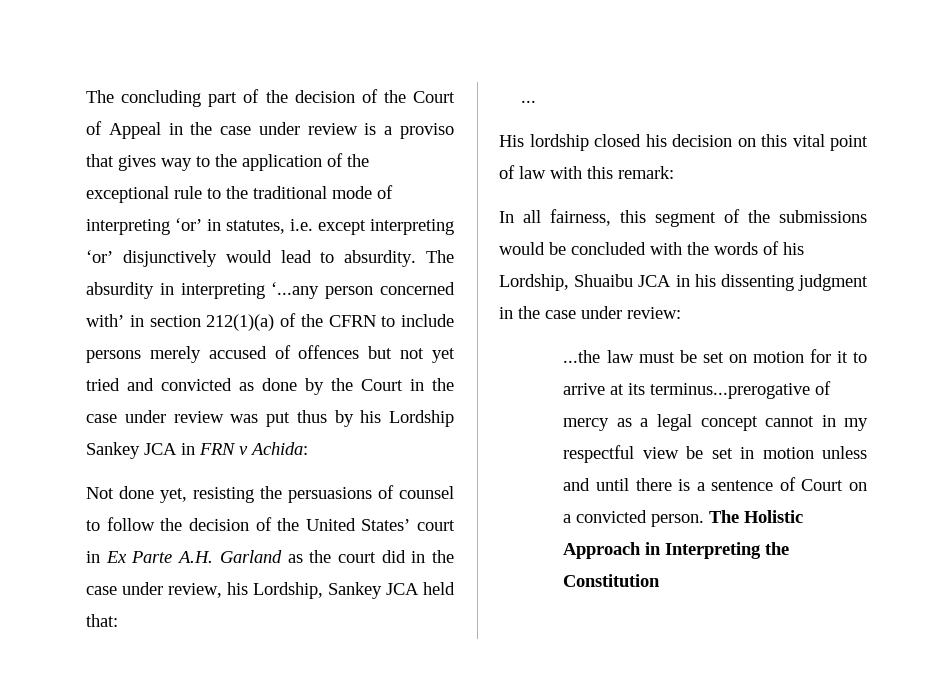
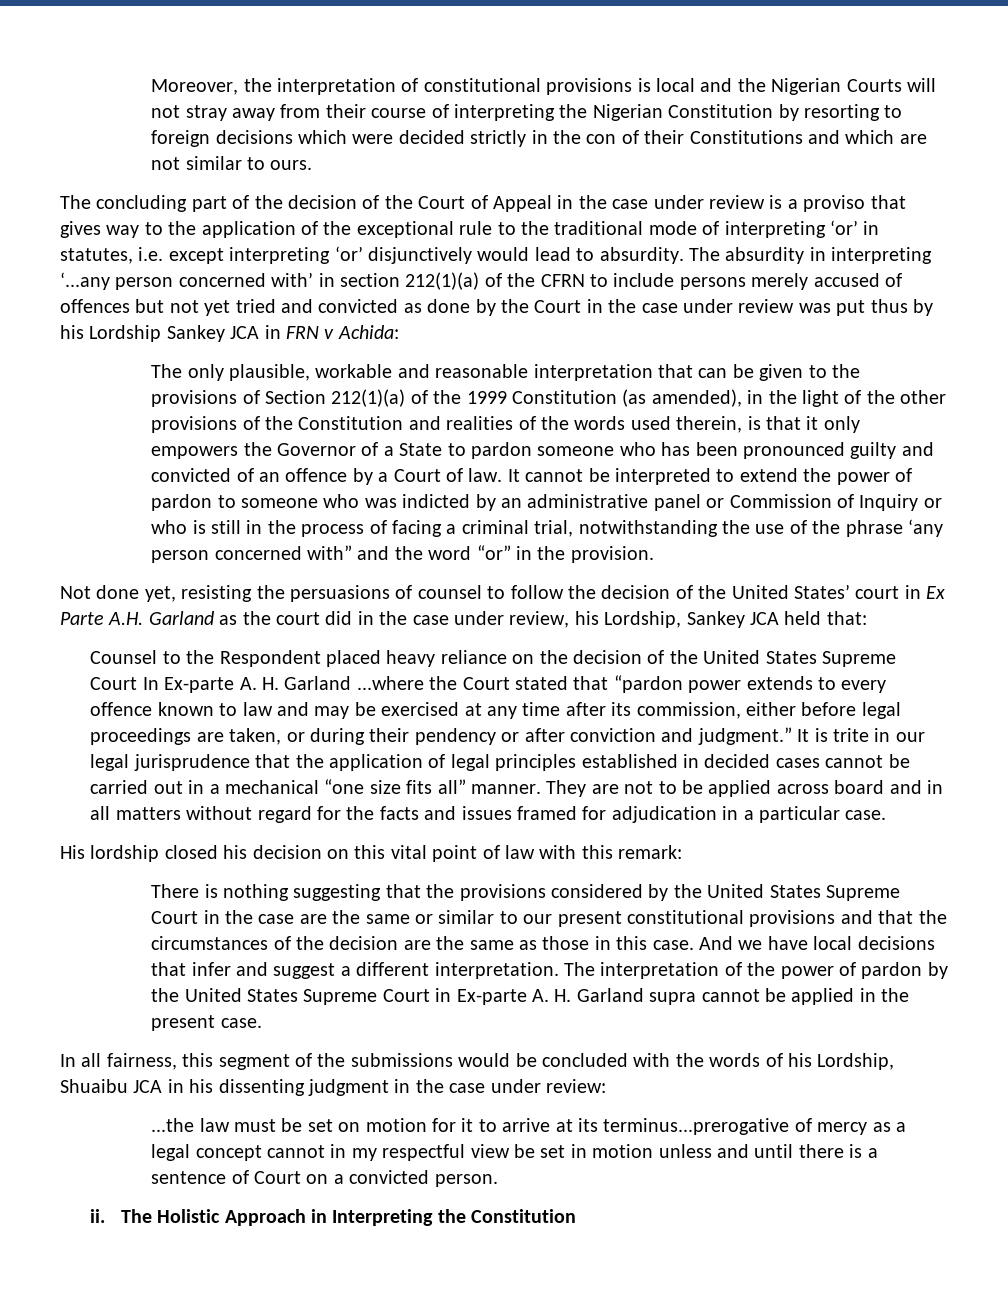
(86, 96) none -> [151,78,936,95] [151,104,903,121] [151,130,927,147] [151,156,313,170] Moreover, the interpretation of constitutional provisions is local and the Nigerian Courts will not stray away from their course of interpreting the Nigerian Constitution by resorting to foreign decisions which were decided strictly in the con of their Constitutions and which are not similar to ours. //
(308, 448) none -> [151,364,860,381] [151,389,947,407] [151,416,860,433] [151,442,934,459] [151,468,912,485] [151,494,942,511] [151,519,943,537] [151,545,654,563] // The only plausible, workable and reasonable interpretation that can be given to the provisions of Section 212(1)(a) of the 1999 Constitution (as amended), in the light of the other provisions of the Constitution and realities of the words used therein, is that it only empowers the Governor of a State to pardon someone who has been pronounced guilty and convicted of an offence by a Court of law. It cannot be interpreted to extend the power of pardon to someone who was indicted by an administrative panel or Commission of Inquiry or who is still in the process of facing a criminal trial, notwithstanding the use of the phrase ‘any person concerned with” and the word “or” in the provision.
[520,100,536,103] ... -> [90,650,896,667] [90,675,887,693] [90,702,901,719] [90,727,925,745] [90,754,910,771] [90,779,943,797] [90,806,887,823] Counsel to the Respondent placed heavy reliance on the decision of the United States Supreme Court In Ex-parte A. H. Garland ...where the Court stated that “pardon power extends to every offence known to law and may be exercised at any time after its commission, either before legal proceedings are taken, or during their pendency or after conviction and judgment.” It is trite in our legal jurisprudence that the application of legal principles established in decided cases cannot be carried out in a mechanical “one size fits all” manner. They are not to be applied across board and in all matters without regard for the facts and issues framed for adjudication in a particular case.
(674, 172) none -> [151,884,900,901] [151,910,947,927] [151,936,935,950] [151,962,948,979] [151,988,910,1005] [151,1015,262,1031] // There is nothing suggesting that the provisions considered by the United States Supreme Court in the case are the same or similar to our present constitutional provisions and that the circumstances of the decision are the same as those in this case. And we have local decisions that infer and suggest a different interpretation. The interpretation of the power of pardon by the United States Supreme Court in Ex-parte A. H. Garland supra cannot be applied in the present case.
(705, 520) none -> [90,1209,106,1223] // ii.

